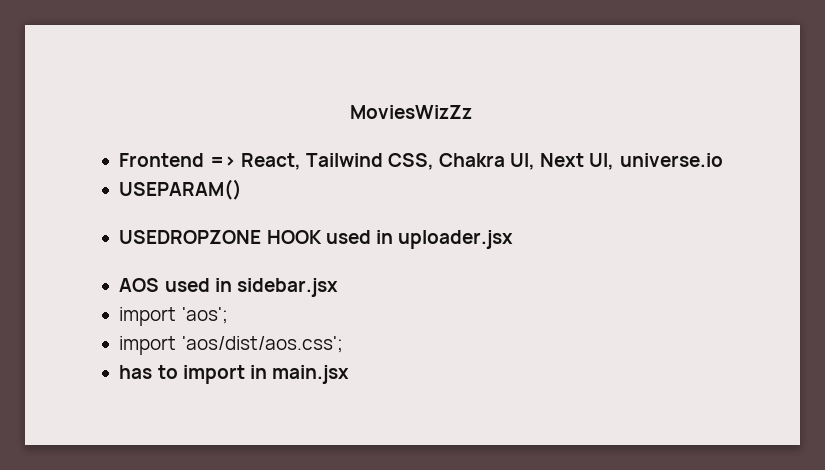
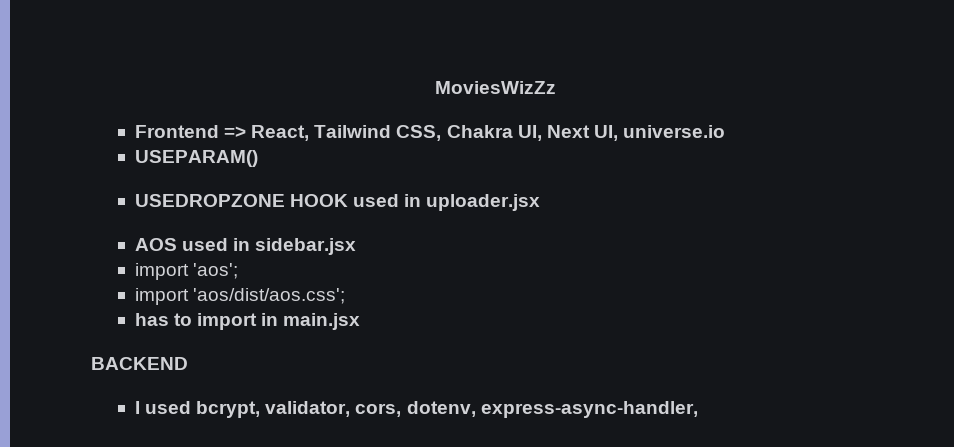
(349, 374) none -> [91,357,188,370] [134,401,698,418] // BACKEND // I used bcrypt, validator, cors, dotenv, express-async-handler,

